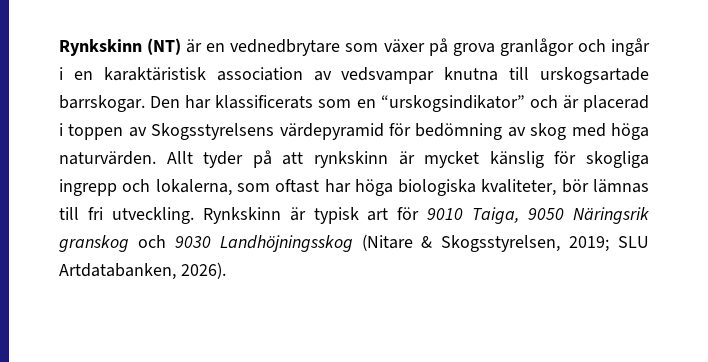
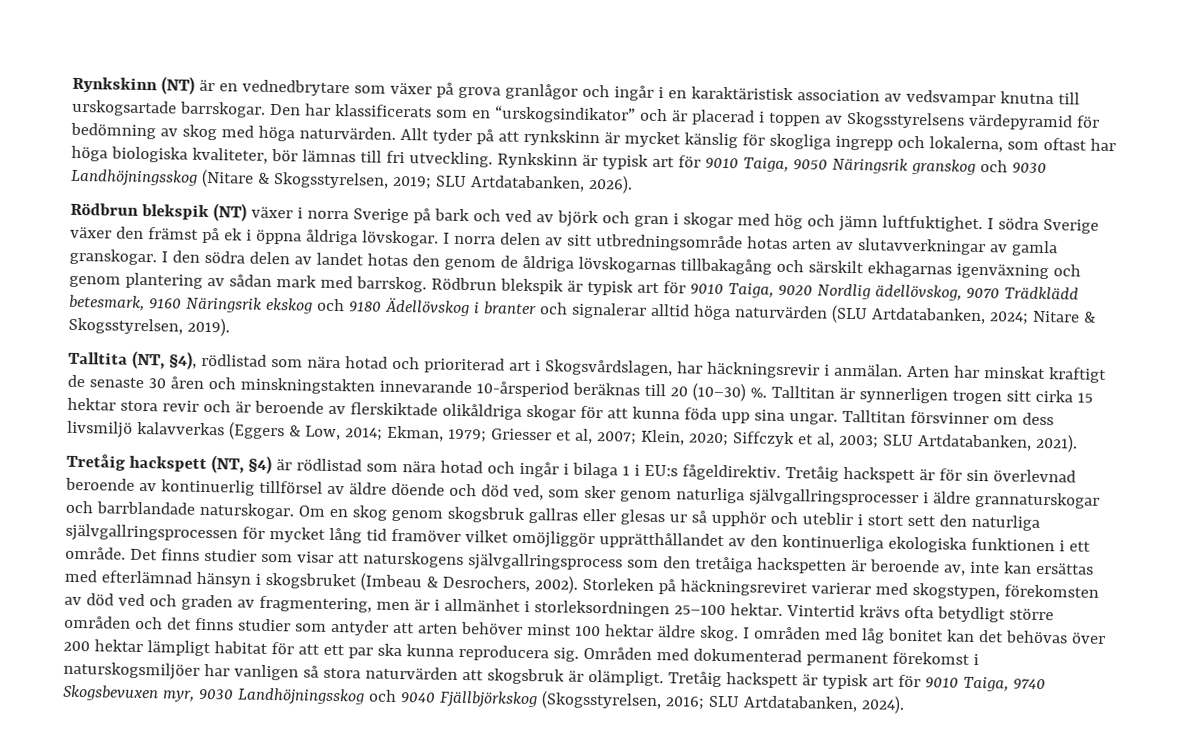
(226, 270) none -> [70,202,1099,234] [70,226,1058,257] [69,248,1081,280] [69,272,1079,301] [68,294,1096,325] [68,317,230,337] [68,350,1107,383] [67,374,1093,405] [67,397,1054,426] [67,420,1078,453] [66,453,1076,484] [65,477,1100,509] [65,500,1040,531] [65,523,1091,553] [65,546,1094,576] [64,569,1099,600] [64,593,1054,623] [64,615,1106,644] [63,639,979,667] [63,661,1046,692] [62,684,905,714] // Rödbrun blekspik (NT) växer i norra Sverige på bark och ved av björk och gran i skogar med hög och jämn luftfuktighet. I södra Sverige växer den främst på ek i öppna åldriga lövskogar. I norra delen av sitt utbredningsområde hotas arten av slutavverkningar av gamla granskogar. I den södra delen av landet hotas den genom de åldriga lövskogarnas tillbakagång och särskilt ekhagarnas igenväxning och genom plantering av sådan mark med barrskog. Rödbrun blekspik är typisk art för 9010 Taiga, 9020 Nordlig ädellövskog, 9070 Trädklädd betesmark, 9160 Näringsrik ekskog och 9180 Ädellövskog i branter och signalerar alltid höga naturvärden (SLU Artdatabanken, 2024; Nitare & Skogsstyrelsen, 2019). // Talltita (NT, §4), rödlistad som nära hotad och prioriterad art i Skogsvårdslagen, har häckningsrevir i anmälan. Arten har minskat kraftigt de senaste 30 åren och minskningstakten innevarande 10-årsperiod beräknas till 20 (10–30) %. Talltitan är synnerligen trogen sitt cirka 15 hektar stora revir och är beroende av flerskiktade olikåldriga skogar för att kunna föda upp sina ungar. Talltitan försvinner om dess livsmiljö kalavverkas (Eggers & Low, 2014; Ekman, 1979; Griesser et al, 2007; Klein, 2020; Siffczyk et al, 2003; SLU Artdatabanken, 2021). // Tretåig hackspett (NT, §4) är rödlistad som nära hotad och ingår i bilaga 1 i EU:s fågeldirektiv. Tretåig hackspett är för sin överlevnad beroende av kontinuerlig tillförsel av äldre döende och död ved, som sker genom naturliga självgallringsprocesser i äldre grannaturskogar och barrblandade naturskogar. Om en skog genom skogsbruk gallras eller glesas ur så upphör och uteblir i stort sett den naturliga självgallringsprocessen för mycket lång tid framöver vilket omöjliggör upprätthållandet av den kontinuerliga ekologiska funktionen i ett område. Det finns studier som visar att naturskogens självgallringsprocess som den tretåiga hackspetten är beroende av, inte kan ersättas med efterlämnad hänsyn i skogsbruket (Imbeau & Desrochers, 2002). Storleken på häckningsreviret varierar med skogstypen, förekomsten av död ved och graden av fragmentering, men är i allmänhet i storleksordningen 25–100 hektar. Vintertid krävs ofta betydligt större områden och det finns studier som antyder att arten behöver minst 100 hektar äldre skog. I områden med låg bonitet kan det behövas över 200 hektar lämpligt habitat för att ett par ska kunna reproducera sig. Områden med dokumenterad permanent förekomst i naturskogsmiljöer har vanligen så stora naturvärden att skogsbruk är olämpligt. Tretåig hackspett är typisk art för 9010 Taiga, 9740 Skogsbevuxen myr, 9030 Landhöjningsskog och 9040 Fjällbjörkskog (Skogsstyrelsen, 2016; SLU Artdatabanken, 2024).

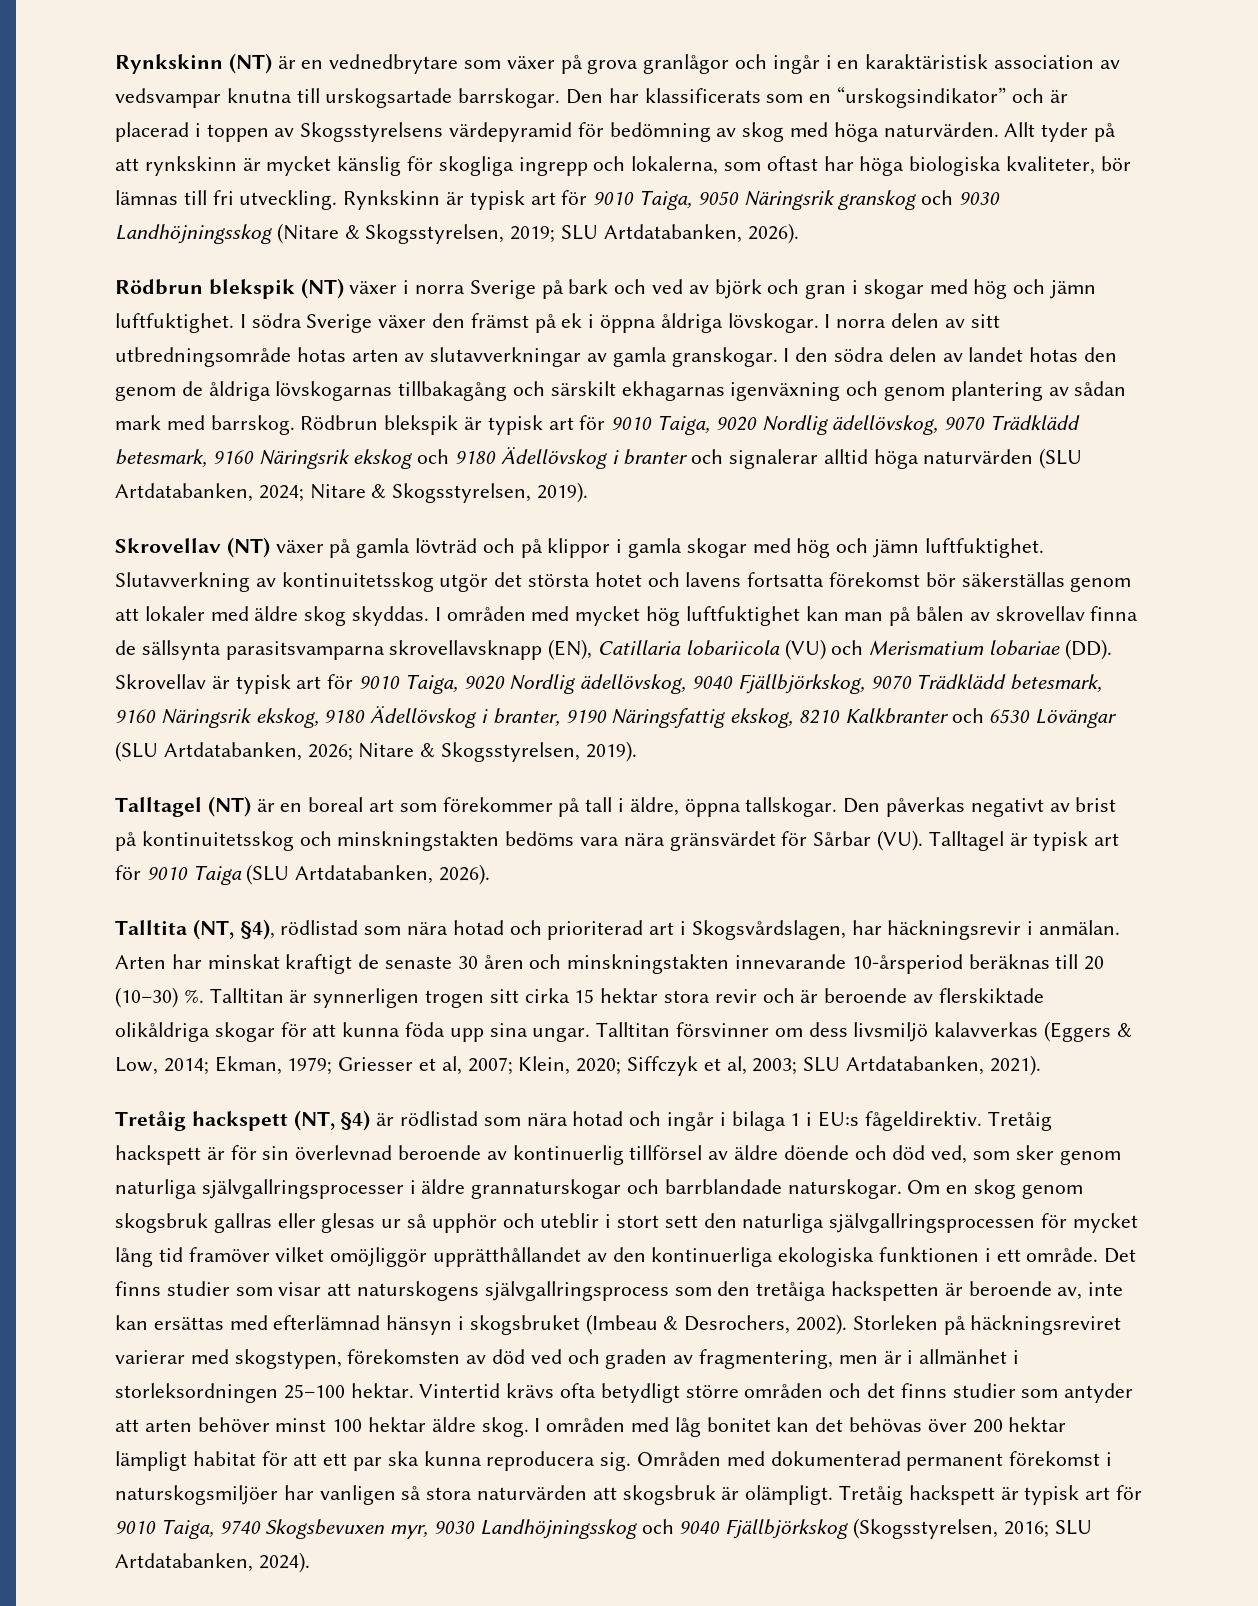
(230, 327) none -> [115,537,1044,558] [115,572,1132,592] [115,606,1139,626] [115,639,1112,660] [115,674,1103,694] [115,706,1118,728] [115,741,637,762] [115,796,1117,817] [115,830,1120,851] [115,864,491,885] // Skrovellav (NT) växer på gamla lövträd och på klippor i gamla skogar med hög och jämn luftfuktighet. Slutavverkning av kontinuitetsskog utgör det största hotet och lavens fortsatta förekomst bör säkerställas genom att lokaler med äldre skog skyddas. I områden med mycket hög luftfuktighet kan man på bålen av skrovellav finna de sällsynta parasitsvamparna skrovellavsknapp (EN), Catillaria lobariicola (VU) och Merismatium lobariae (DD). Skrovellav är typisk art för 9010 Taiga, 9020 Nordlig ädellövskog, 9040 Fjällbjörkskog, 9070 Trädklädd betesmark, 9160 Näringsrik ekskog, 9180 Ädellövskog i branter, 9190 Näringsfattig ekskog, 8210 Kalkbranter och 6530 Lövängar (SLU Artdatabanken, 2026; Nitare & Skogsstyrelsen, 2019). // Talltagel (NT) är en boreal art som förekommer på tall i äldre, öppna tallskogar. Den påverkas negativt av brist på kontinuitetsskog och minskningstakten bedöms vara nära gränsvärdet för Sårbar (VU). Talltagel är typisk art för 9010 Taiga (SLU Artdatabanken, 2026).

